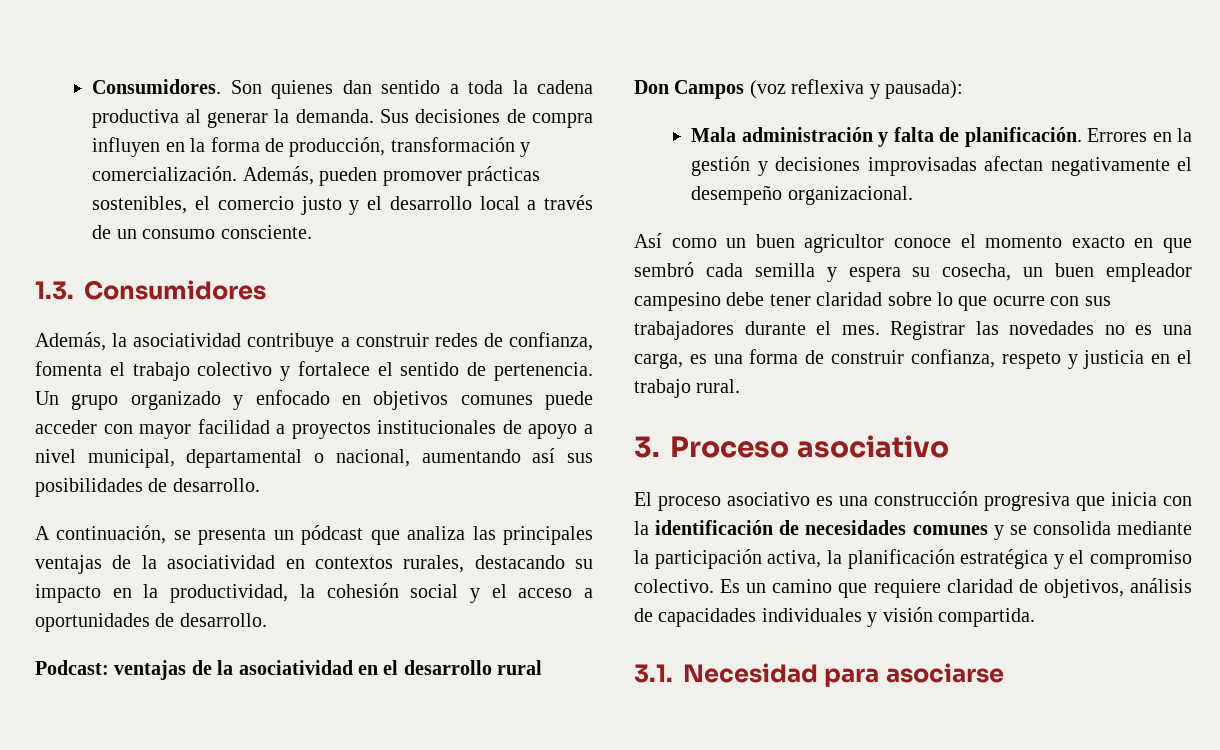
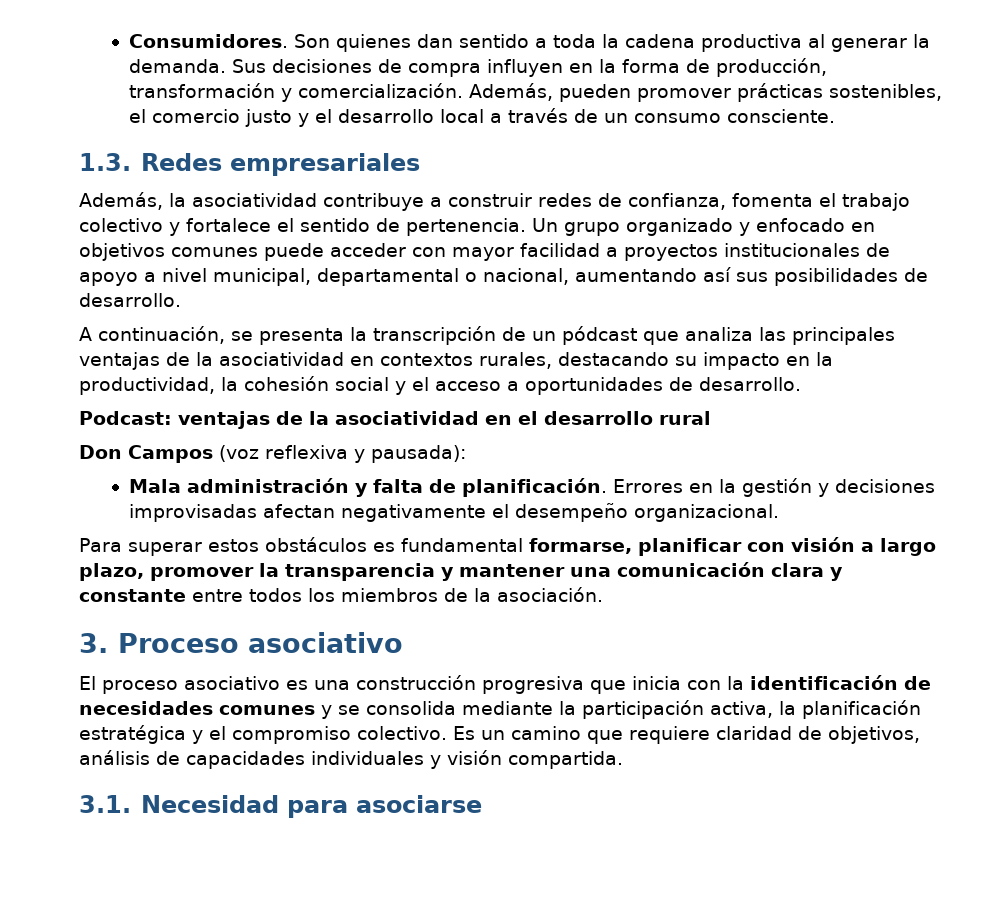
[84,280,266,300] Consumidores -> [140,153,420,176] Redes empresariales
(267, 536) none -> [350,326,526,345] la transcripción de
[634,233,1192,253] [634,262,1192,282] [634,292,1111,311] [634,321,1192,340] [634,349,1192,369] [634,379,741,398] Así como un buen agricultor conoce el momento exacto en que sembró cada semilla y espera su cosecha, un buen empleador campesino debe tener claridad sobre lo que ocurre con sus trabajadores durante el mes. Registrar las novedades no es una carga, es una forma de construir confianza, respeto y justicia en el trabajo rural. -> [79,537,936,556] [79,562,843,581] [79,587,603,602] Para superar estos obstáculos es fundamental formarse, planificar con visión a largo plazo, promover la transparencia y mantener una comunicación clara y constante entre todos los miembros de la asociación.

